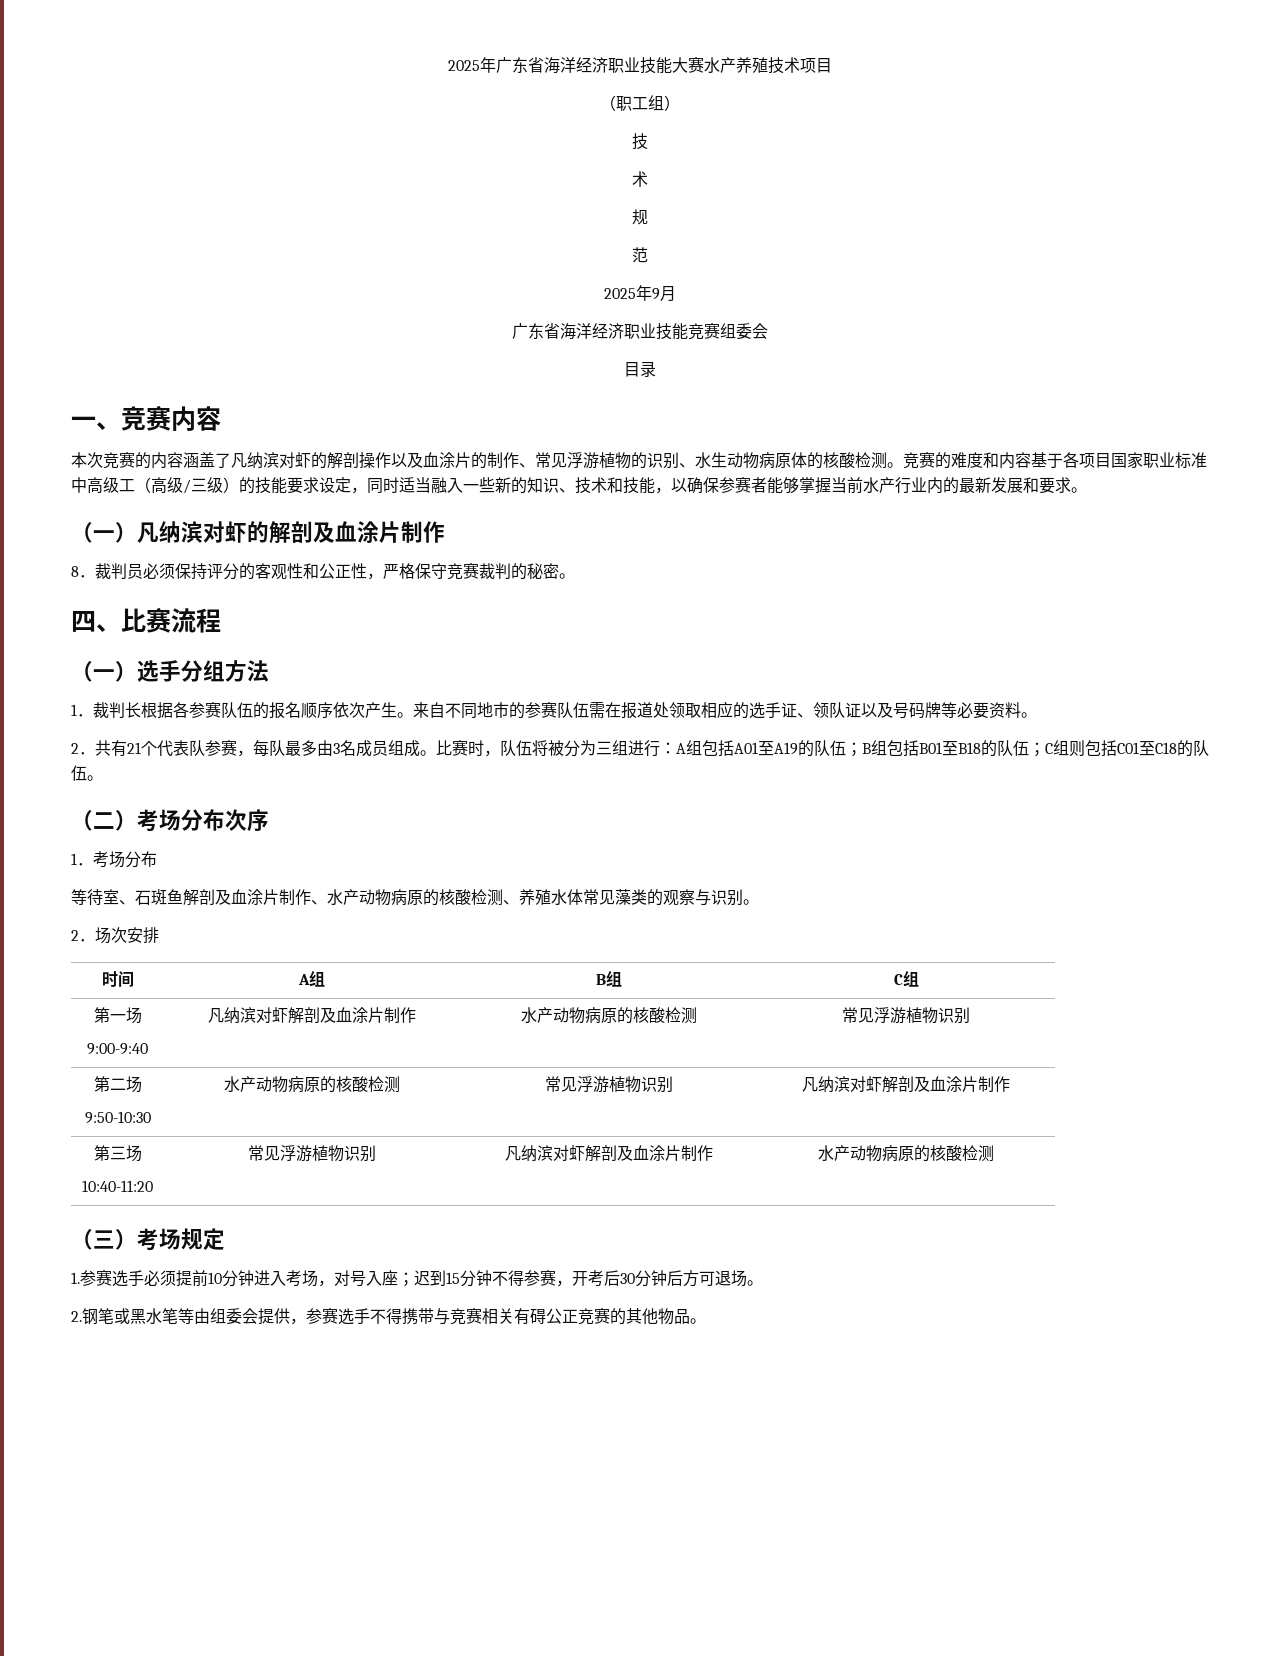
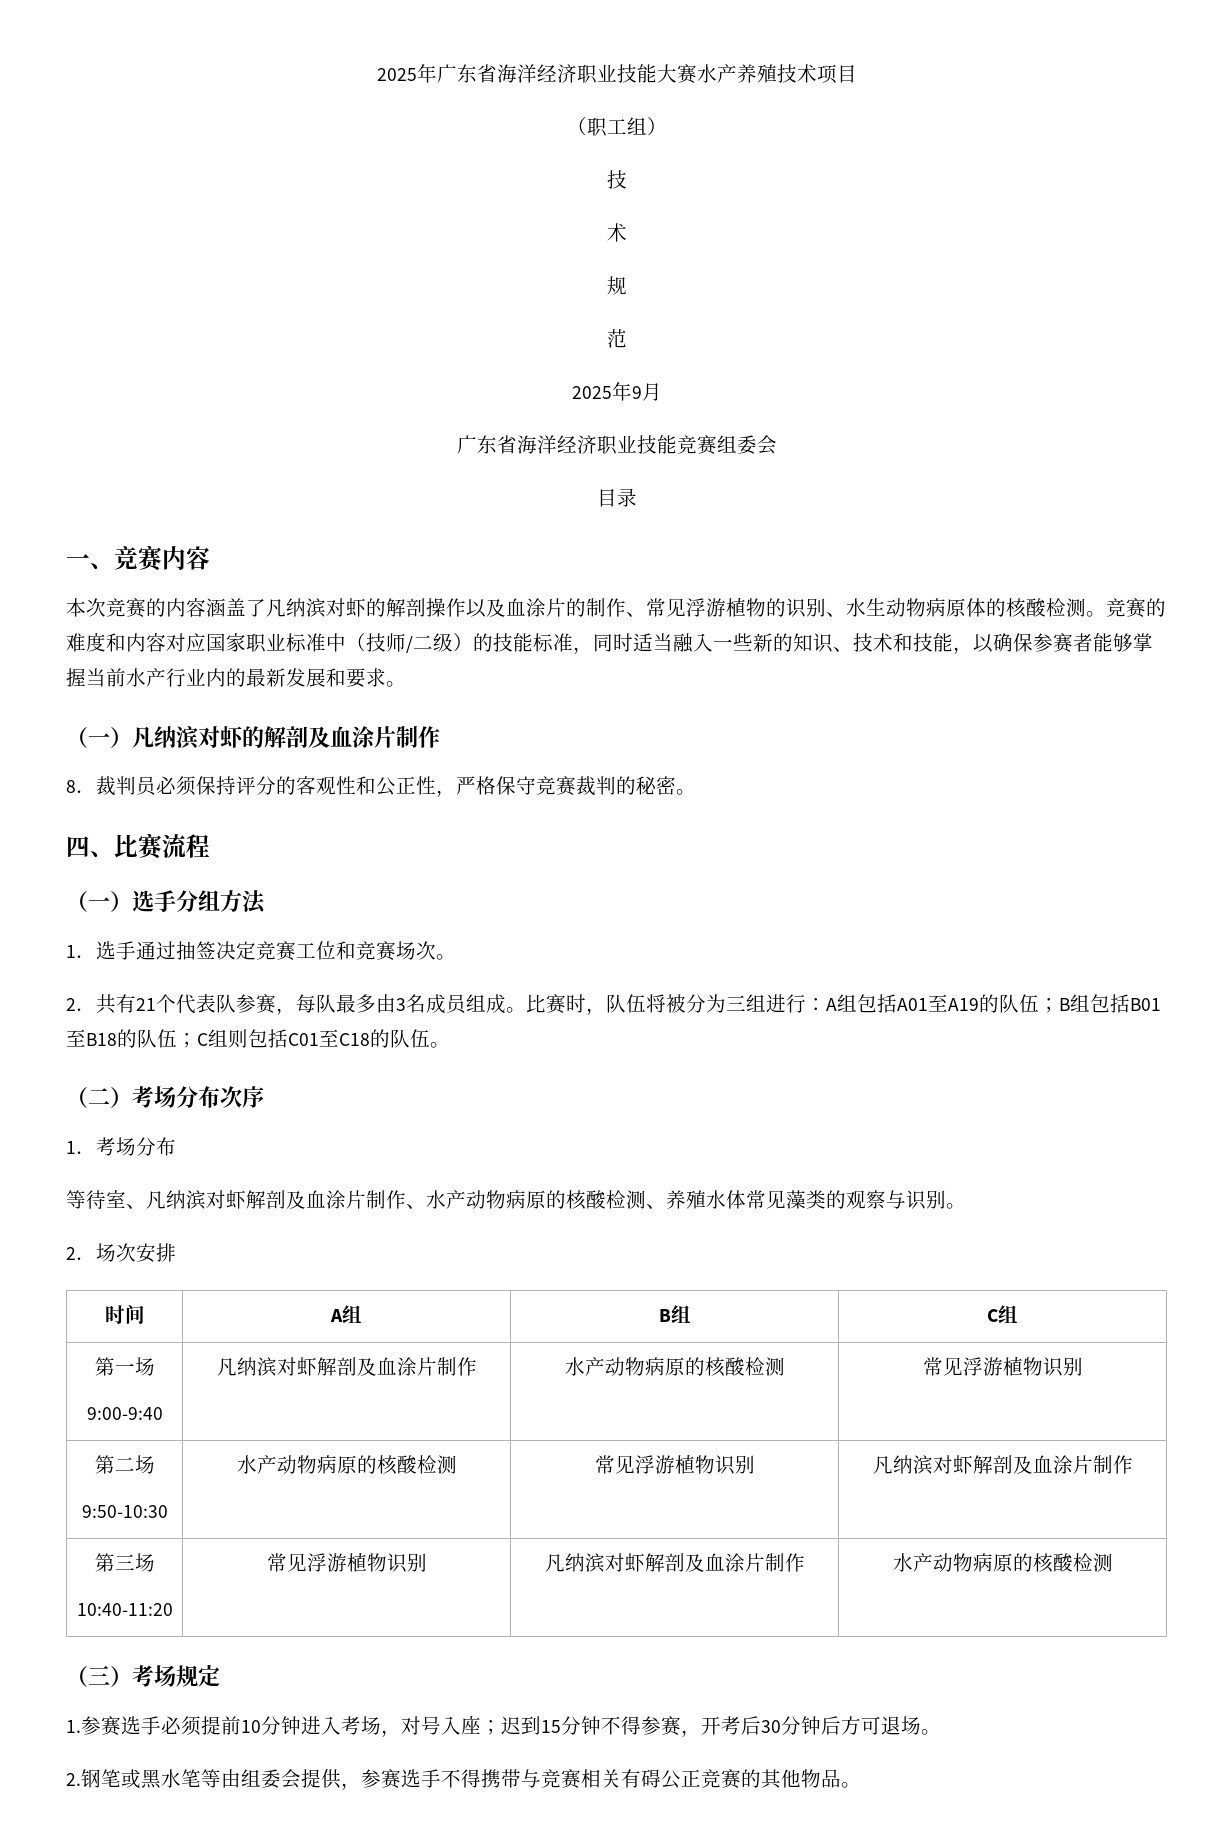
[1031,452,1111,468] 基于各项目 -> [166,633,206,652] 对应
[87,477,207,494] 高级工（高级/三 -> [346,633,433,653] （技师/二
[287,477,351,494] 要求设定 -> [533,633,573,652] 标准
[93,701,1021,719] 裁判长根据各参赛队伍的报名顺序依次产生。来自不同地市的参赛队伍需在报道处领取相应的选手证、领队证以及号码牌等必要资料 -> [96,941,436,961] 选手通过抽签决定竞赛工位和竞赛场次
[135,889,183,905] 石斑鱼 -> [146,1190,246,1210] 凡纳滨对虾

